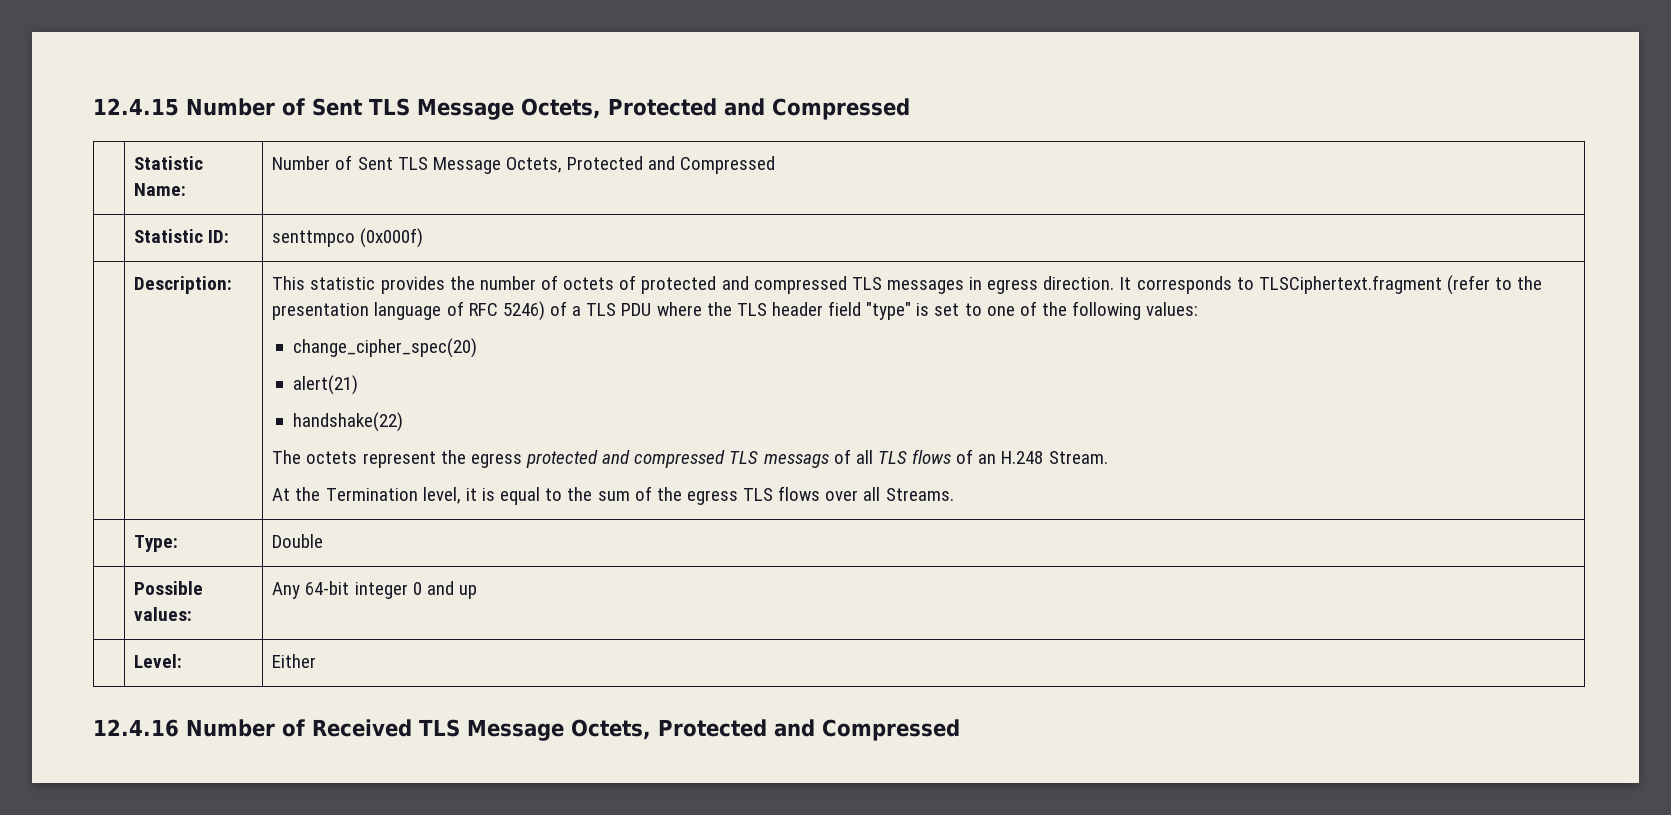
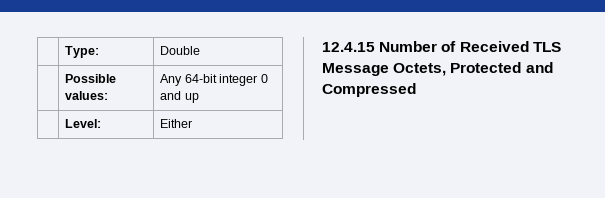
[93,98,910,120] [134,156,204,170] [134,183,187,196] [272,155,776,174] [134,229,230,243] [272,228,424,248] [134,276,233,294] [272,275,1543,295] [272,301,1199,321] [293,338,478,358] [293,375,359,395] [293,412,404,432] [272,449,1108,468] [272,486,954,505] 12.4.15 Number of Sent TLS Message Octets, Protected and Compressed // | Statistic Name: | Number of Sent TLS Message Octets, Protected and Compressed // | Statistic ID: | senttmpco (0x000f) // | Description: | This statistic provides the number of octets of protected and compressed TLS messages in egress direction. It corresponds to TLSCiphertext.fragment (refer to the presentation language of RFC 5246) of a TLS PDU where the TLS header field "type" is set to one of the following values: // change_cipher_spec(20) // alert(21) // handshake(22) // The octets represent the egress protected and compressed TLS messags of all TLS flows of an H.248 Stream. // At the Termination level, it is equal to the sum of the egress TLS flows over all Streams. // -> (65, 52) none
[93,719,179,737] 12.4.16 -> [322,42,375,52] 12.4.15

